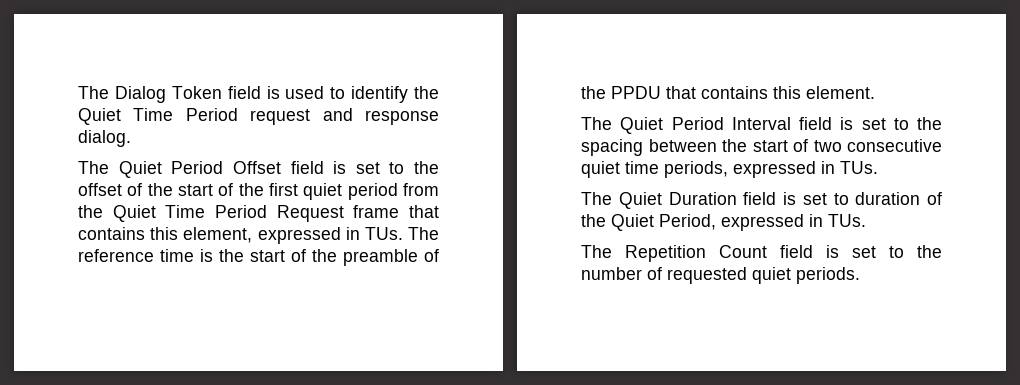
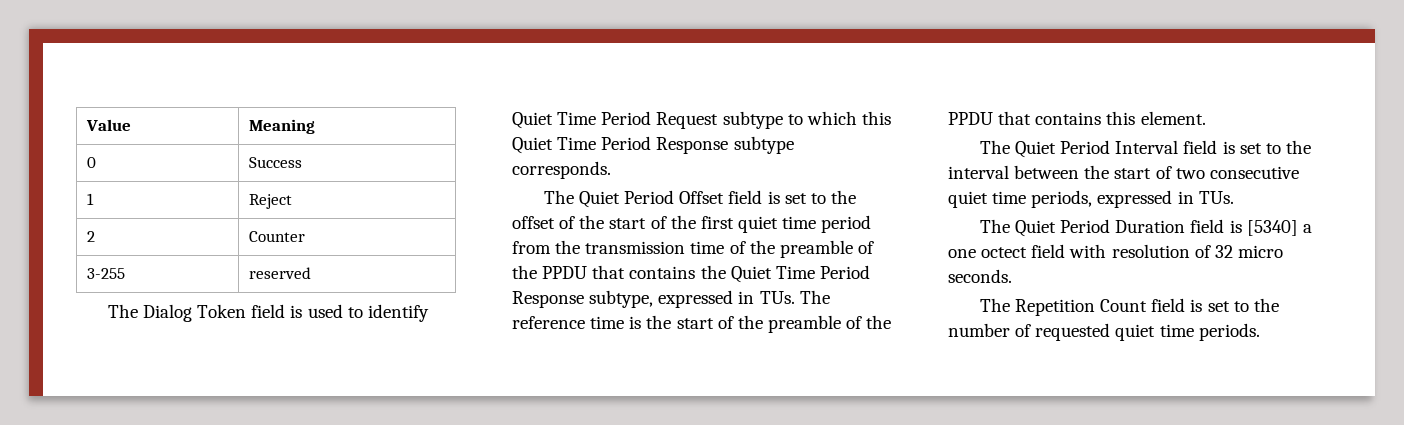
(78, 92) none -> [85,119,131,131] [248,119,315,134] [86,157,96,168] [248,157,302,168] [86,193,94,205] [248,194,292,209] [86,231,95,242] [248,231,305,242] [86,268,125,279] [248,267,311,279] Value | Meaning // 0 | Success // 1 | Reject // 2 | Counter // 3-255 | reserved //
[414,86,439,99] [78,108,439,125] [78,130,131,147] the Quiet Time Period request and response dialog. -> [512,111,891,129] [512,136,794,154] [512,161,611,179] Quiet Time Period Request subtype to which this Quiet Time Period Response subtype corresponds.
(343, 191) none -> [782,216,817,229] time
[112,205,439,222] [78,227,253,243] Quiet Time Period Request frame that contains this element, -> [585,240,874,258] [512,265,870,283] [512,290,654,308] transmission time of the preamble of the PPDU that contains the Quiet Time Period Response subtype,
[581,139,643,156] spacing -> [948,165,1009,179] interval
(662, 200) none -> [1060,219,1111,233] Period
[802,192,942,205] [581,214,866,231] set to duration of the Quiet Period, expressed in TUs. -> [1246,220,1312,236] [948,244,1283,258] [948,269,1012,283] [5340] a one octect field with resolution of 32 micro seconds.
(791, 275) none -> [1159,324,1194,337] time

